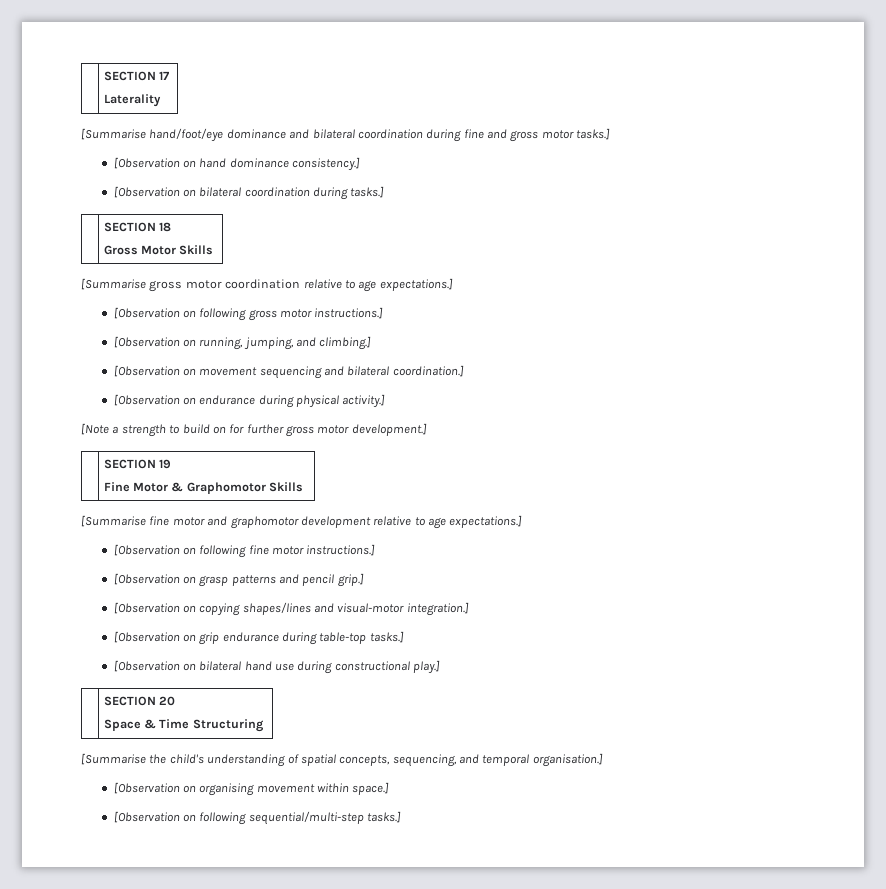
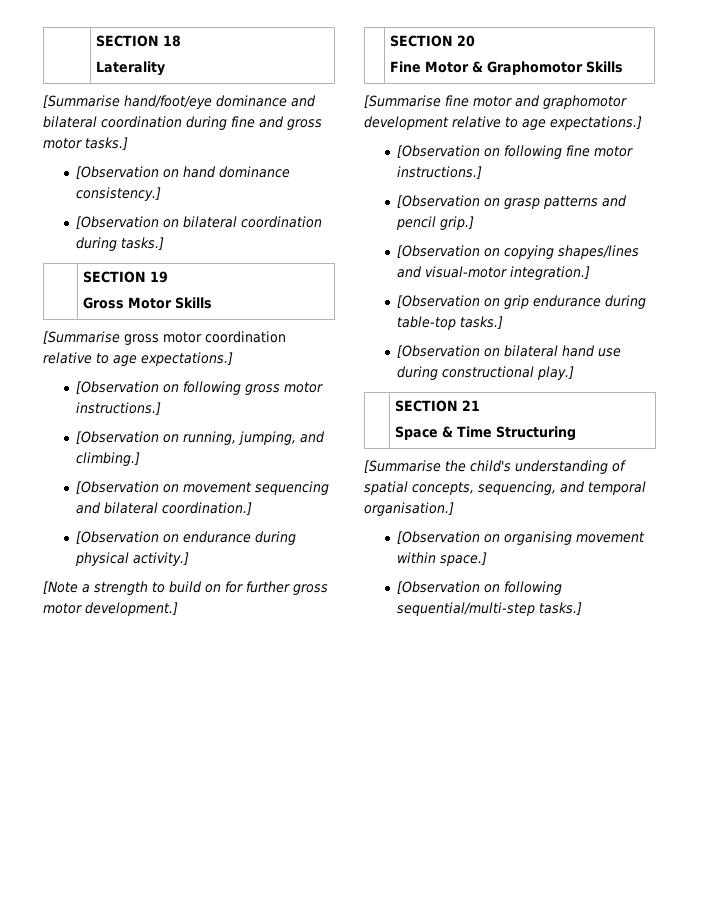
[103,71,169,81] | SECTION 17 -> [96,35,182,47] | SECTION 18
[158,222,171,232] 18 -> [150,271,169,283] 19
[158,459,171,469] 19 -> [457,35,476,47] 20
[158,696,175,706] 20 -> [462,400,481,411] 21

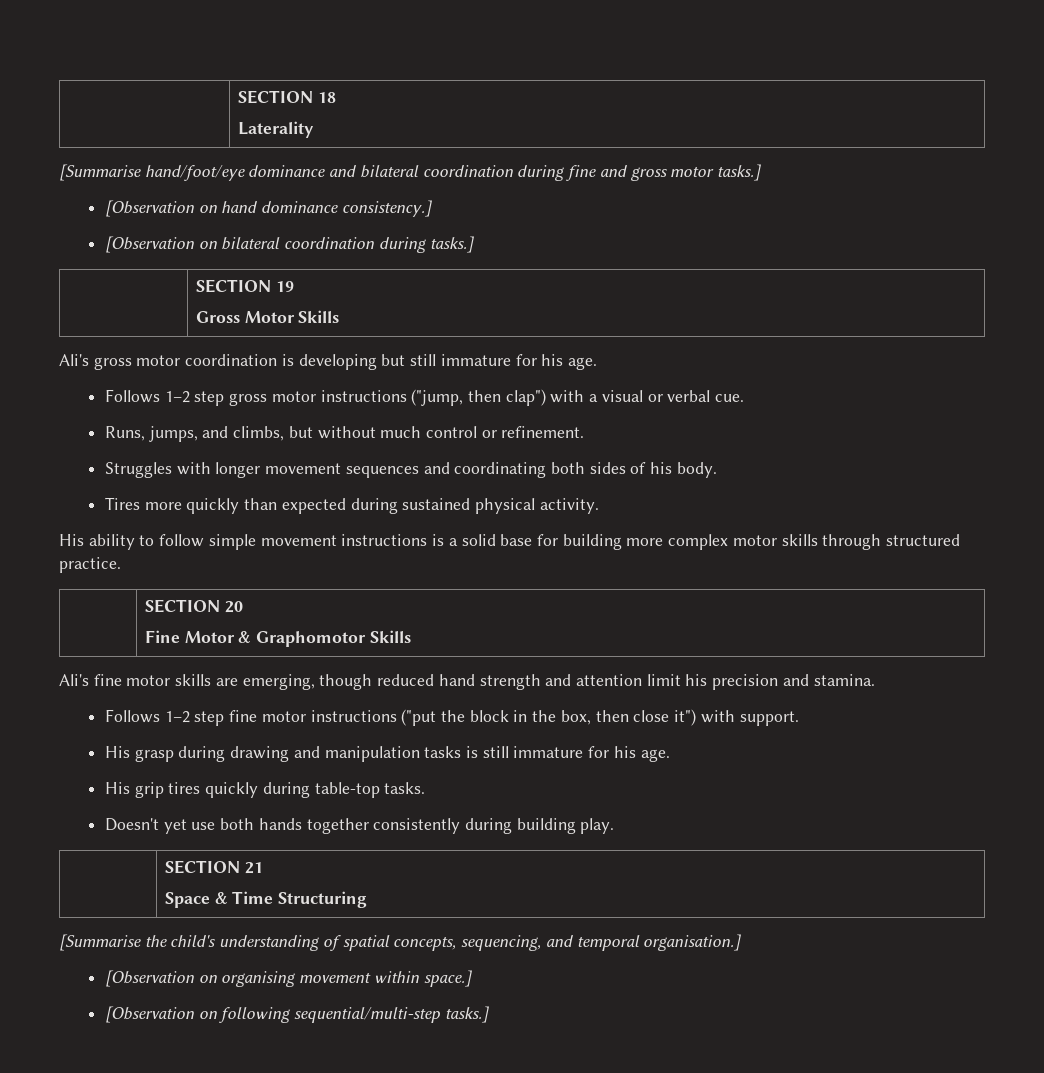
[43,331,120,344] [Summarise -> [59,354,89,366] Ali's
[43,352,233,366] [75,381,323,395] [75,402,161,415] [75,431,325,445] [75,452,140,466] [75,481,329,495] [75,502,252,515] [75,531,296,545] [74,552,189,566] [43,581,328,595] [43,602,178,616] relative to age expectations.] // [Observation on following gross motor instructions.] // [Observation on running, jumping, and climbing.] // [Observation on movement sequencing and bilateral coordination.] // [Observation on endurance during physical activity.] // [Note a strength to build on for further gross motor development.] -> [281,354,597,370] [104,389,745,406] [104,426,585,442] [104,462,717,478] [104,497,599,514] [59,534,961,550] [59,557,121,573] is developing but still immature for his age. // Follows 1–2 step gross motor instructions ("jump, then clap") with a visual or verbal cue. // Runs, jumps, and climbs, but without much control or refinement. // Struggles with longer movement sequences and coordinating both sides of his body. // Tires more quickly than expected during sustained physical activity. // His ability to follow simple movement instructions is a solid base for building more complex motor skills through structured practice.
[364,95,627,109] [364,116,642,130] [396,145,633,159] [396,166,482,179] [396,195,627,209] [395,216,474,230] [396,245,639,259] [396,266,590,280] [396,295,646,309] [396,316,503,330] [396,345,621,358] [396,366,574,380] [Summarise fine motor and graphomotor development relative to age expectations.] // [Observation on following fine motor instructions.] // [Observation on grasp patterns and pencil grip.] // [Observation on copying shapes/lines and visual-motor integration.] // [Observation on grip endurance during table-top tasks.] // [Observation on bilateral hand use during constructional play.] -> [59,674,875,690] [104,709,799,726] [104,746,670,762] [104,782,426,798] [104,818,615,834] Ali's fine motor skills are emerging, though reduced hand strength and attention limit his precision and stamina. // Follows 1–2 step fine motor instructions ("put the block in the box, then close it") with support. // His grasp during drawing and manipulation tasks is still immature for his age. // His grip tires quickly during table-top tasks. // Doesn't yet use both hands together consistently during building play.

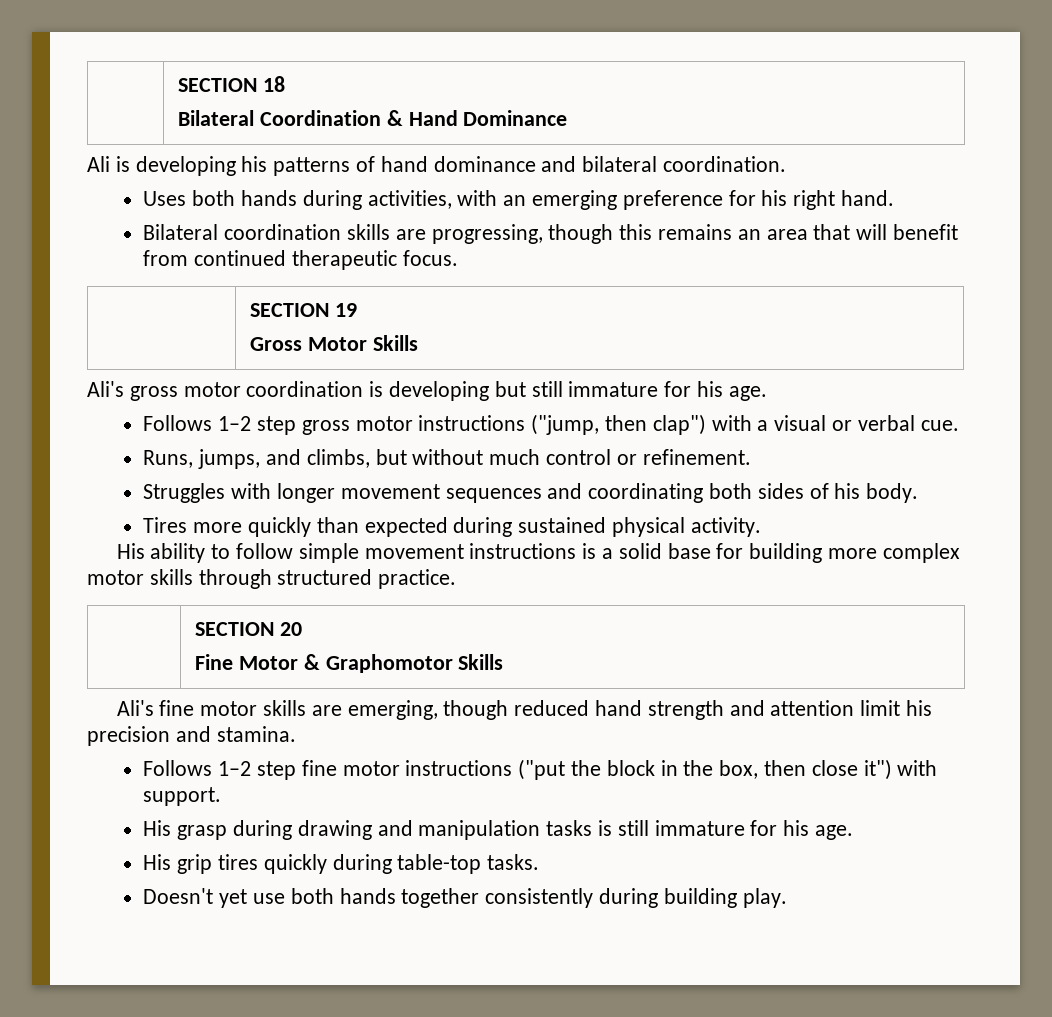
[237,121,314,138] [59,164,761,181] [104,200,432,217] [104,236,474,253] Laterality // [Summarise hand/foot/eye dominance and bilateral coordination during fine and gross motor tasks.] // [Observation on hand dominance consistency.] // [Observation on bilateral coordination during tasks.] -> [178,110,568,126] [87,156,787,176] [143,190,894,210] [143,224,958,244] [143,250,458,270] Bilateral Coordination & Hand Dominance // Ali is developing his patterns of hand dominance and bilateral coordination. // Uses both hands during activities, with an emerging preference for his right hand. // Bilateral coordination skills are progressing, though this remains an area that will benefit from continued therapeutic focus.
[164,860,263,874] [164,891,368,908] [59,934,742,951] [104,970,472,987] [104,1006,489,1023] // | SECTION 21 // Space & Time Structuring // [Summarise the child's understanding of spatial concepts, sequencing, and temporal organisation.] // [Observation on organising movement within space.] // [Observation on following sequential/multi-step tasks.] -> (787, 898) none

